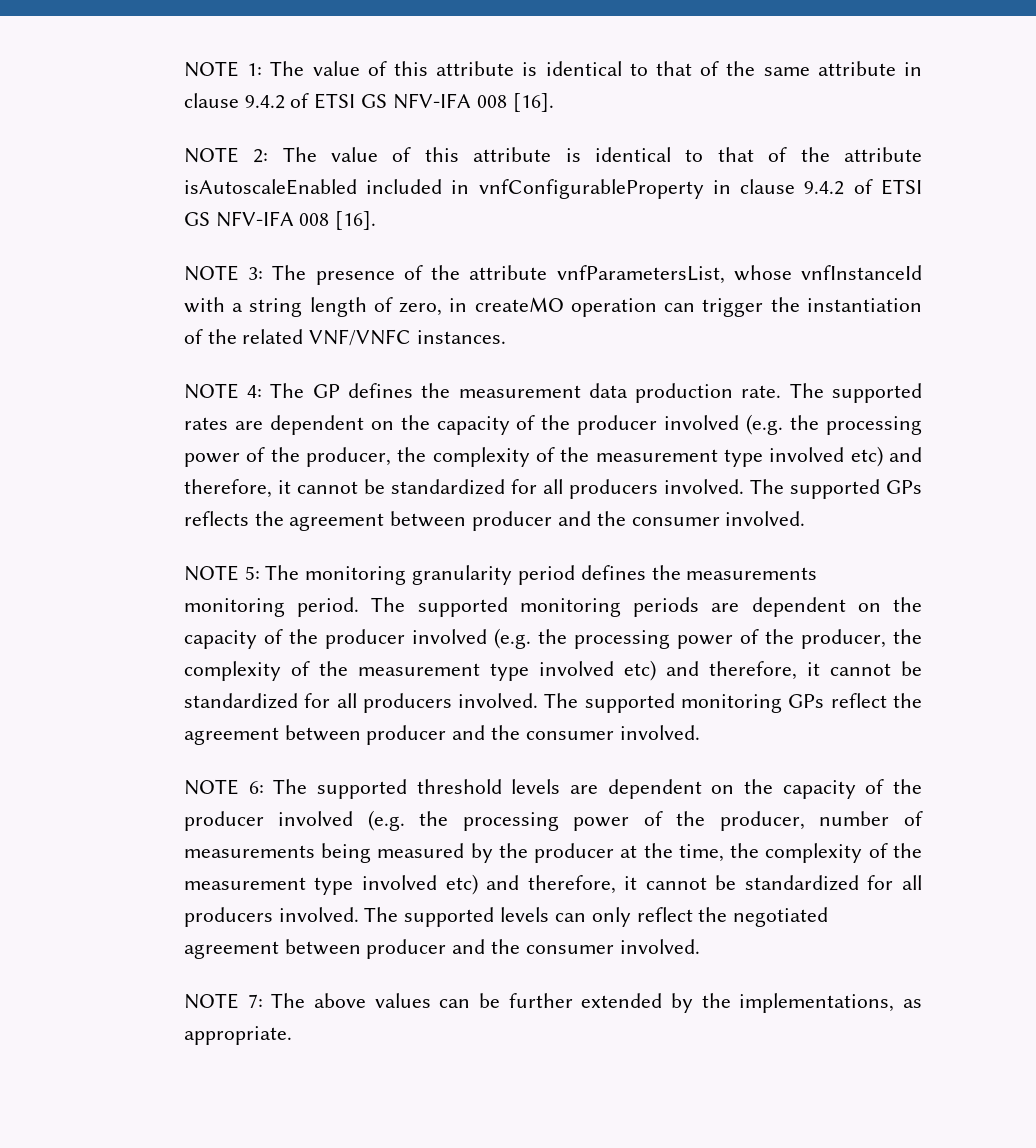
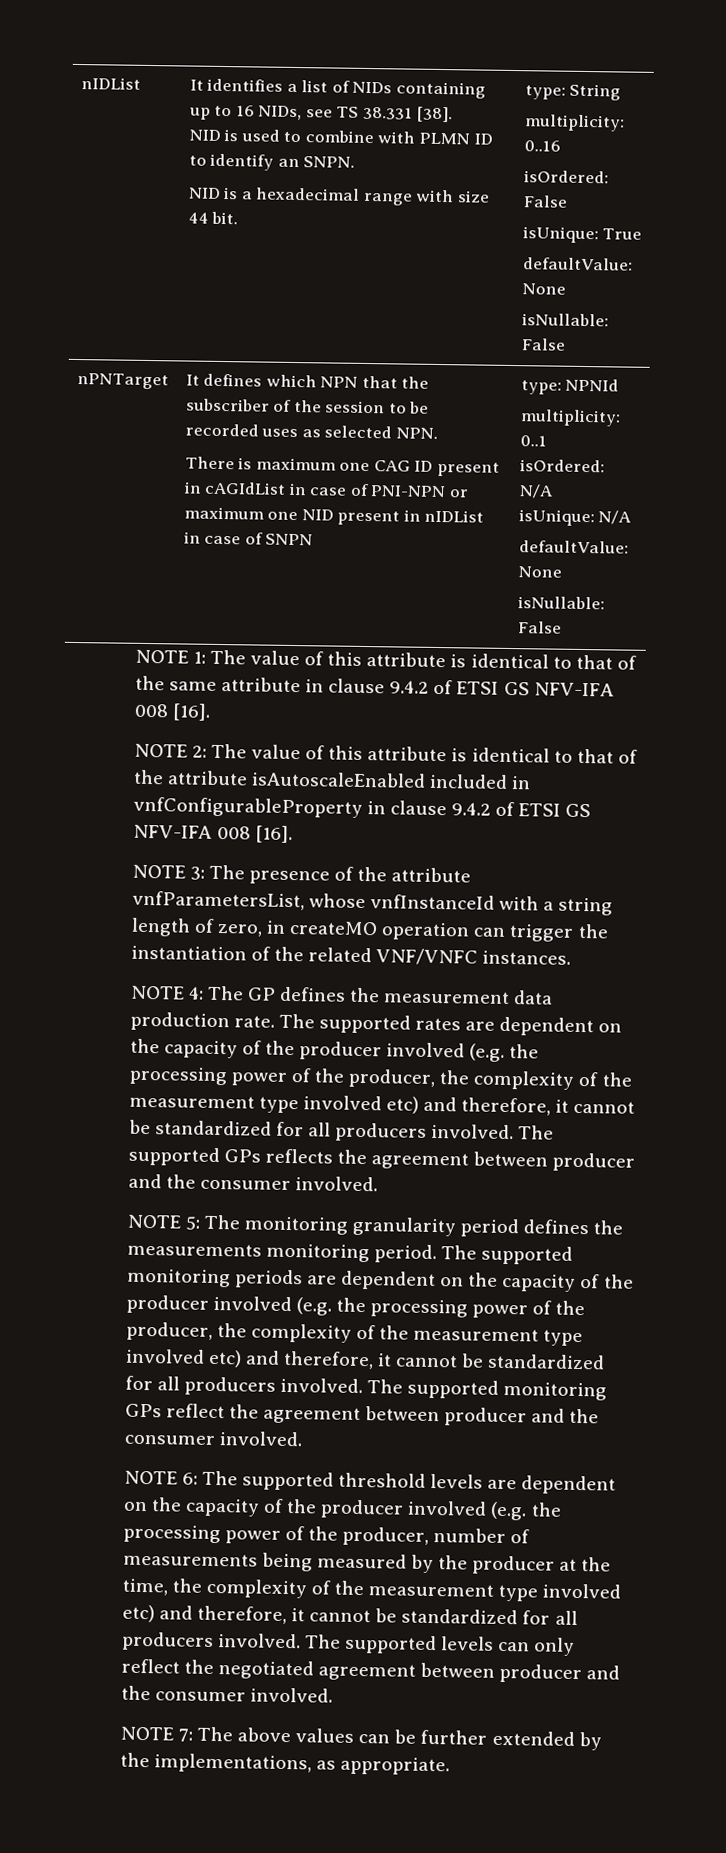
(183, 69) none -> [80,77,141,90] [189,78,487,99] [188,105,453,123] [188,129,493,145] [188,153,356,171] [188,187,491,206] [187,211,239,225] [524,83,622,101] [523,114,625,132] [523,140,561,152] [522,170,609,184] [522,195,568,208] [521,226,643,244] [522,257,633,271] [521,283,566,295] [520,313,609,327] [520,338,566,351] [76,372,169,390] [185,373,430,389] [185,398,430,414] [184,423,438,439] [184,456,501,477] [182,481,470,498] [183,506,485,526] [182,531,314,546] [520,378,620,395] [519,409,621,427] [519,435,547,447] [518,459,605,473] [518,484,553,499] [517,509,632,527] [518,540,629,554] [517,566,562,578] [516,596,605,610] [517,621,562,634] nIDList | It identifies a list of NIDs containing up to 16 NIDs, see TS 38.331 [38]. // NID is used to combine with PLMN ID to identify an SNPN. // NID is a hexadecimal range with size 44 bit. | type: String // multiplicity: 0..16 // isOrdered: False // isUnique: True // defaultValue: None // isNullable: False // nPNTarget | It defines which NPN that the subscriber of the session to be recorded uses as selected NPN. // There is maximum one CAG ID present in cAGIdList in case of PNI-NPN or maximum one NID present in nIDList in case of SNPN | type: NPNId // multiplicity: 0..1 // isOrdered: N/A // isUnique: N/A // defaultValue: None // isNullable: False //

